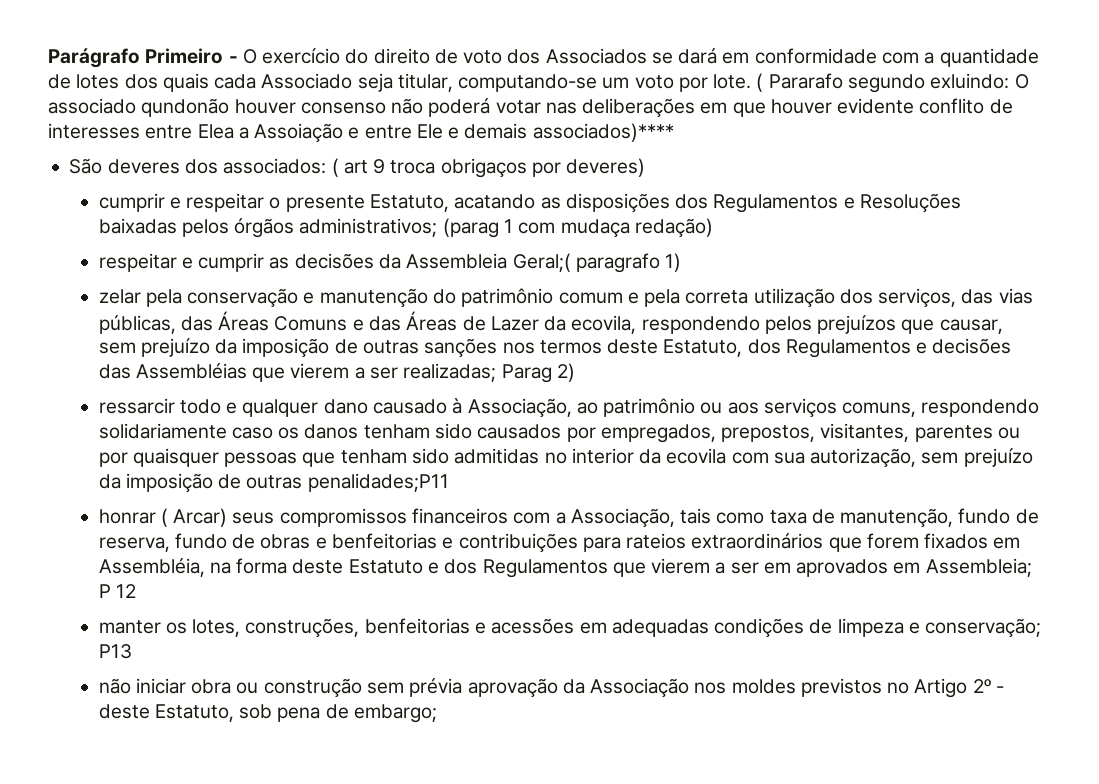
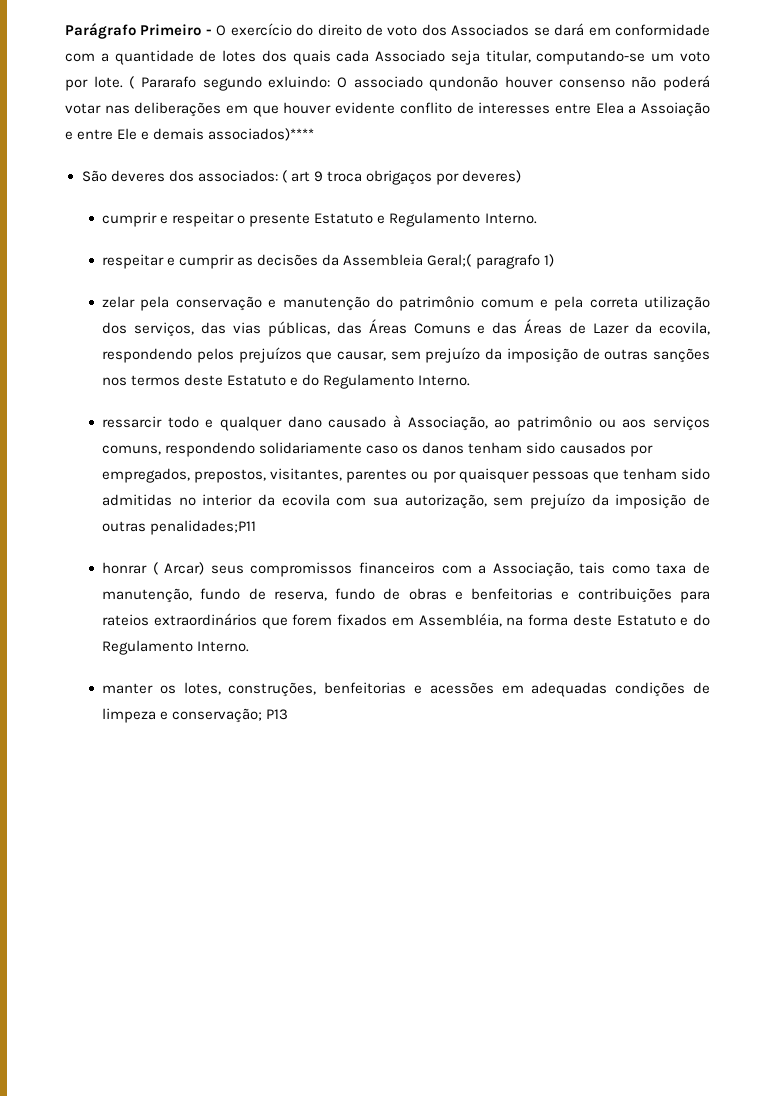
[369,193,961,213] [98,218,713,238] Estatuto, acatando as disposições dos Regulamentos e Resoluções baixadas pelos órgãos administrativos; (parag 1 com mudaça redação) -> [314,212,537,227] Estatuto e Regulamento Interno.
[663,338,1012,358] [98,363,575,383] Estatuto, dos Regulamentos e decisões das Assembléias que vierem a ser realizadas; Parag 2) -> [227,374,471,389] Estatuto e do Regulamento Interno.
[444,558,1032,578] [98,584,136,598] dos Regulamentos que vierem a ser em aprovados em Assembleia; P 12 -> [693,614,710,626] [102,640,250,655] do Regulamento Interno.
[98,678,1004,698] [98,704,437,723] // não iniciar obra ou construção sem prévia aprovação da Associação nos moldes previstos no Artigo 2º - deste Estatuto, sob pena de embargo; -> (289, 714) none

